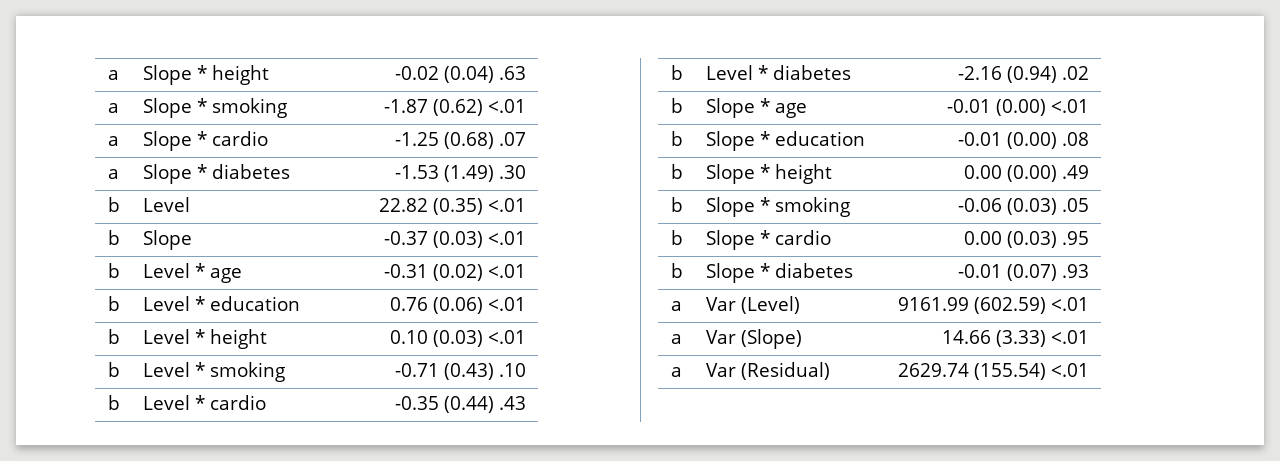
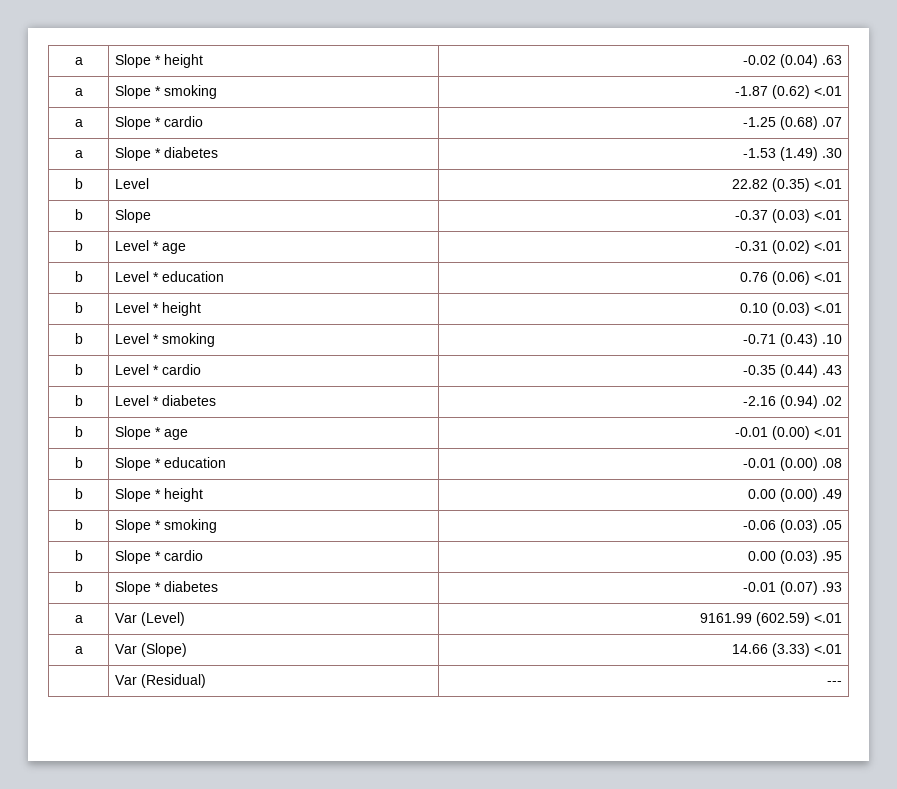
[671,367,682,377] a -> (842, 649) none
[898,363,1090,380] 2629.74 (155.54) <.01 -> [826,681,842,685] ---

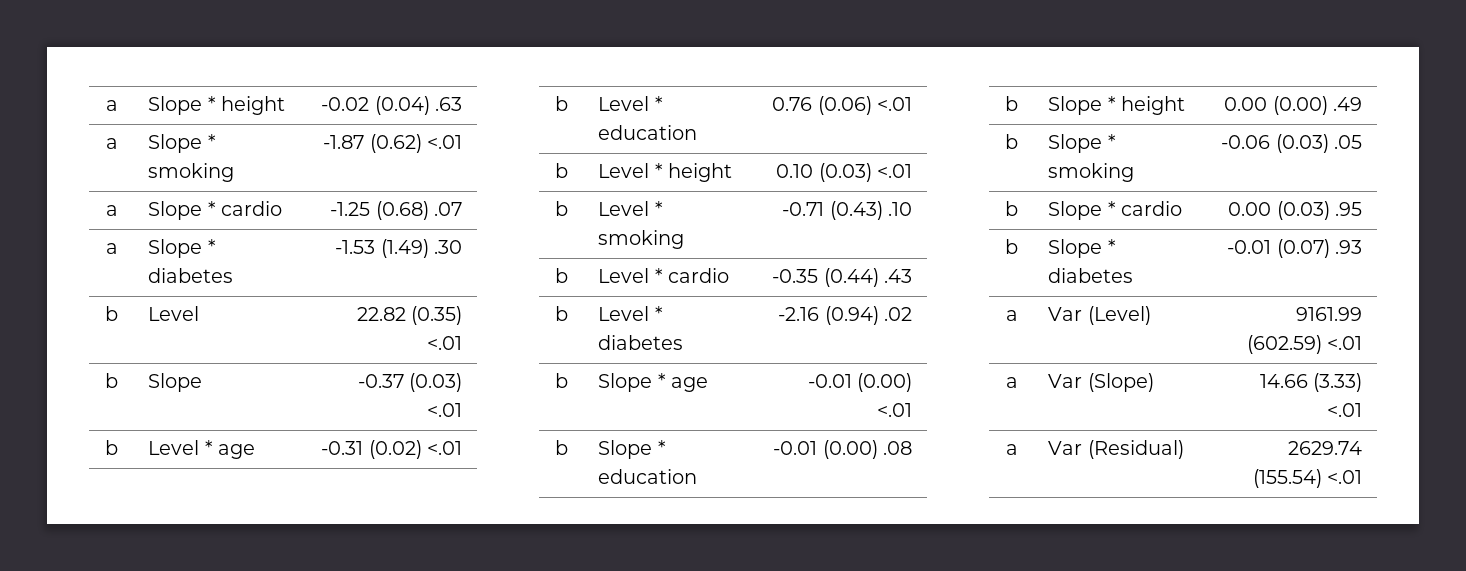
(842, 649) none -> [1005,444,1018,455] a
[826,681,842,685] --- -> [1287,441,1362,455] [1252,469,1362,488] 2629.74 (155.54) <.01

